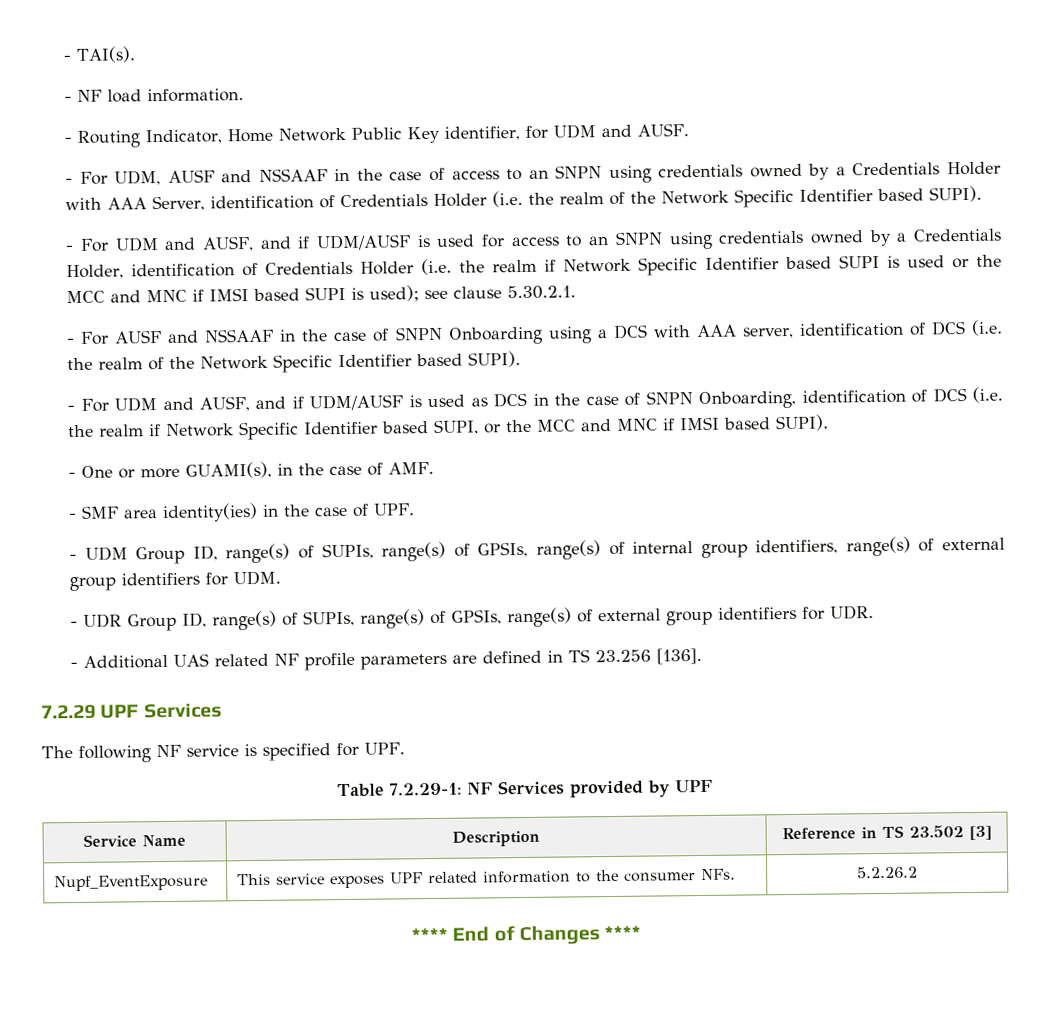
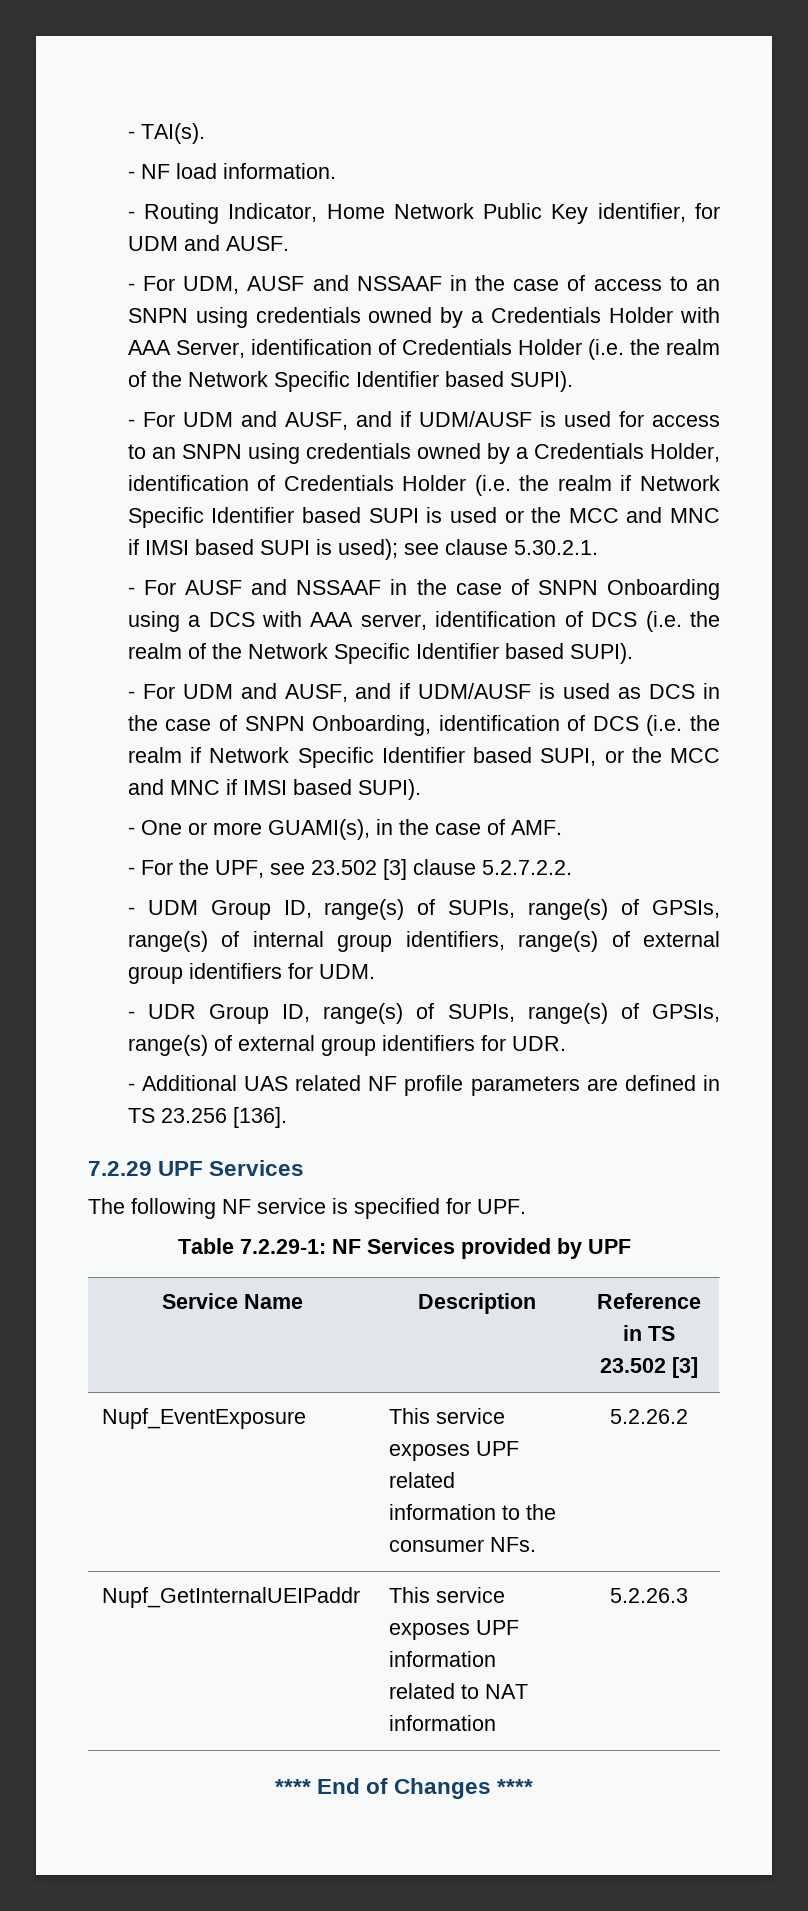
[81,502,416,523] SMF area identity(ies) in the case of UPF. -> [140,859,572,880] For the UPF, see 23.502 [3] clause 5.2.7.2.2.
(918, 872) none -> [102,1587,361,1608] [389,1587,506,1603] [389,1620,520,1640] [389,1651,497,1667] [389,1683,529,1699] [389,1715,497,1731] [609,1588,688,1603] // Nupf_GetInternalUEIPaddr | This service exposes UPF information related to NAT information | 5.2.26.3

